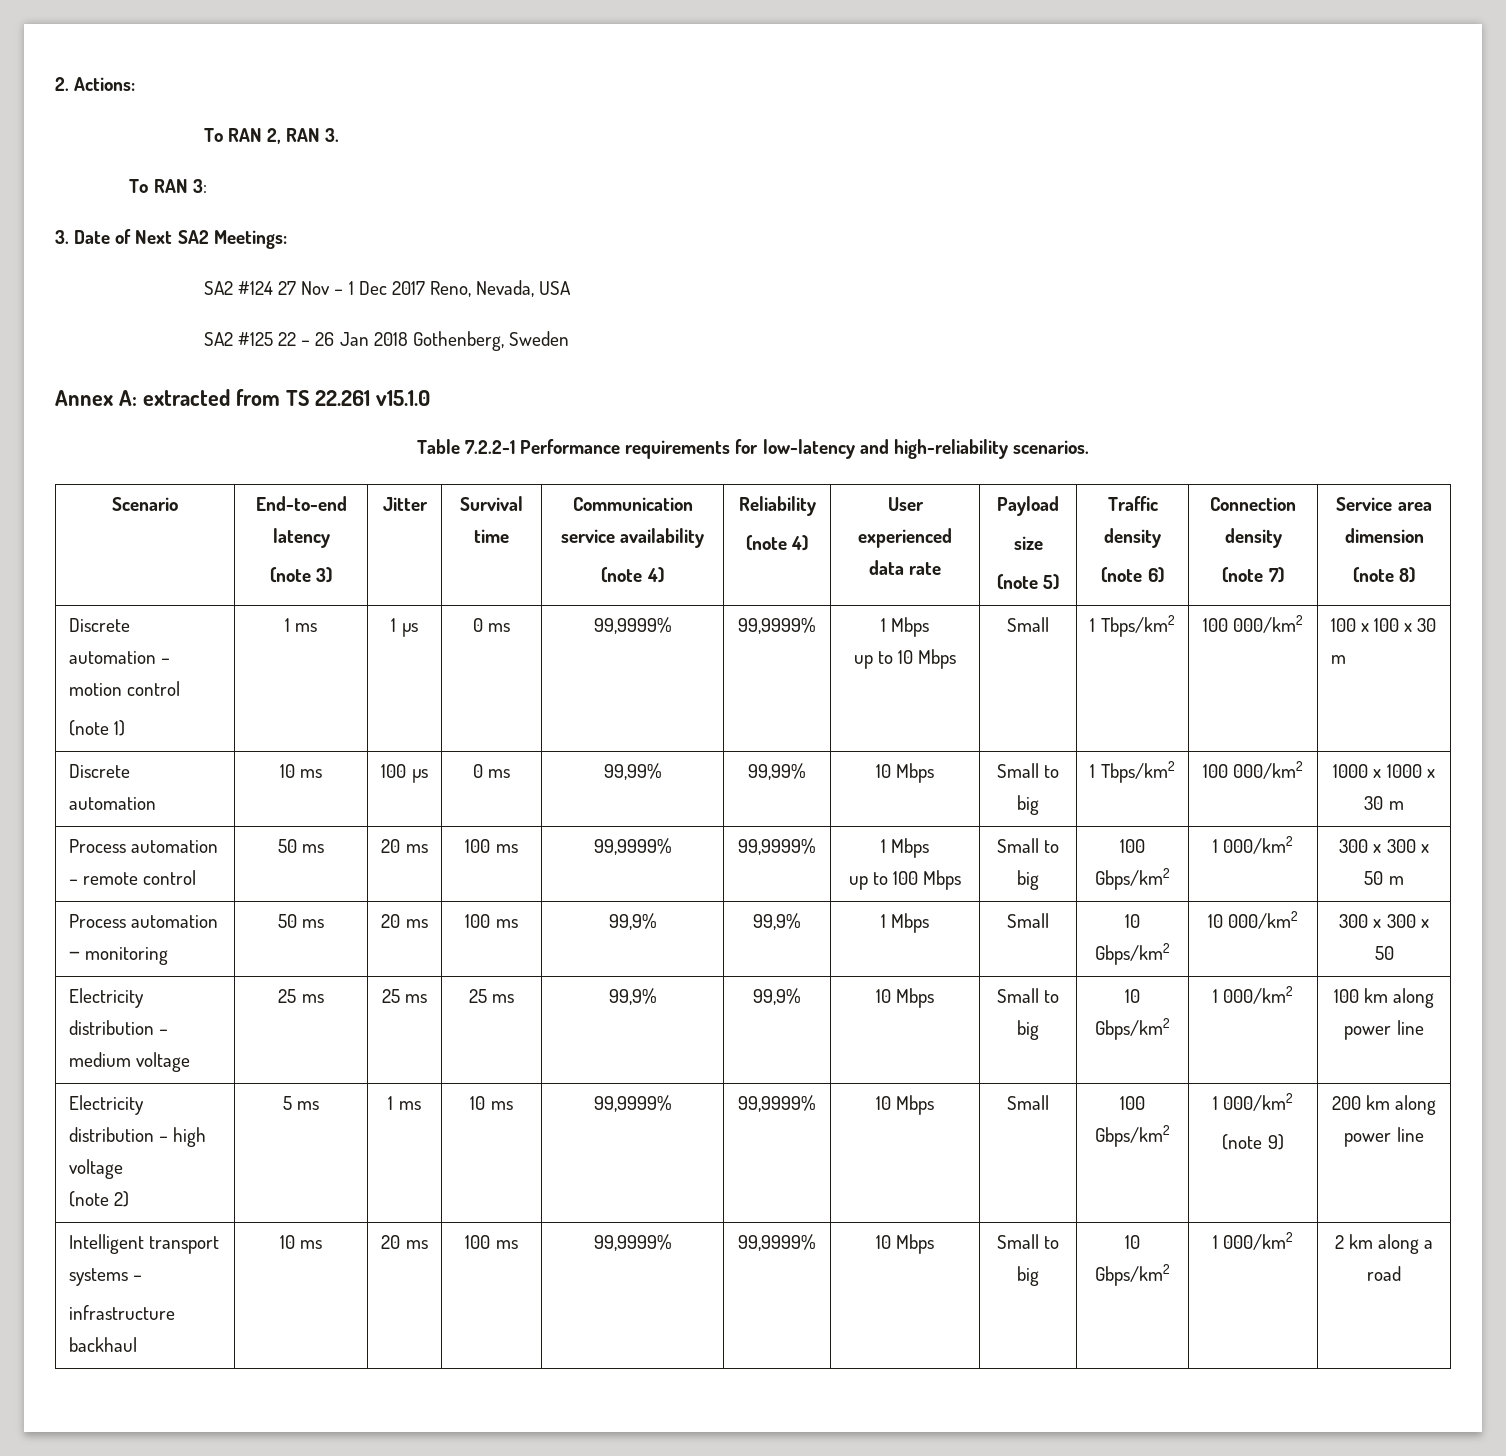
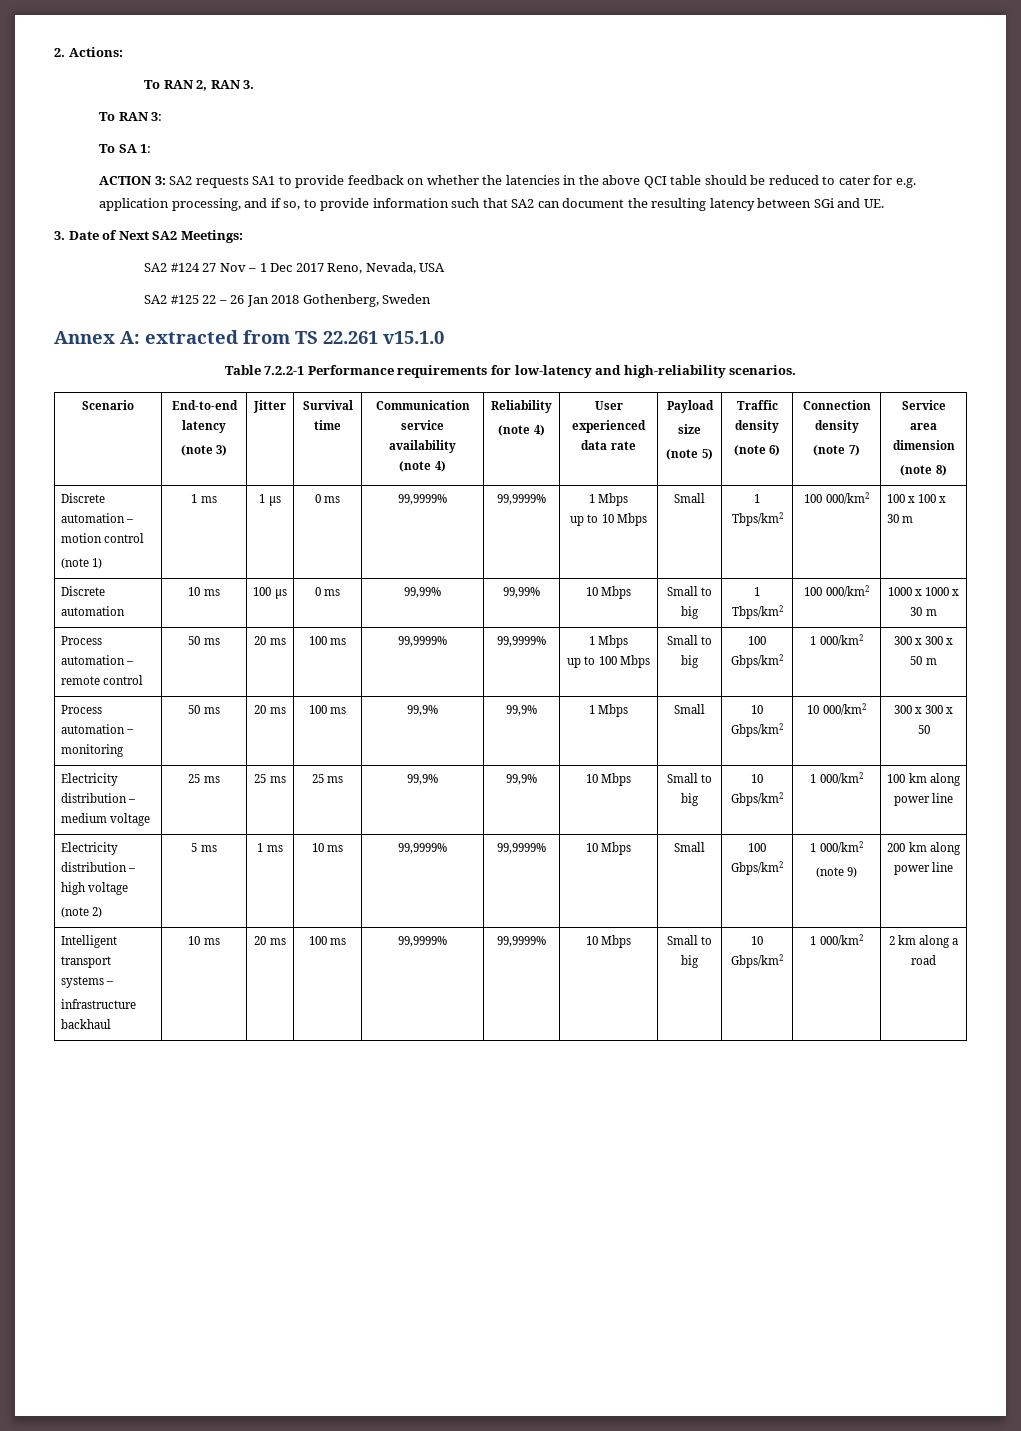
(207, 186) none -> [99,144,152,153] [99,175,916,188] [99,198,884,211] // To SA 1: // ACTION 3: SA2 requests SA1 to provide feedback on whether the latencies in the above QCI table should be reduced to cater for e.g. application processing, and if so, to provide information such that SA2 can document the resulting latency between SGi and UE.

